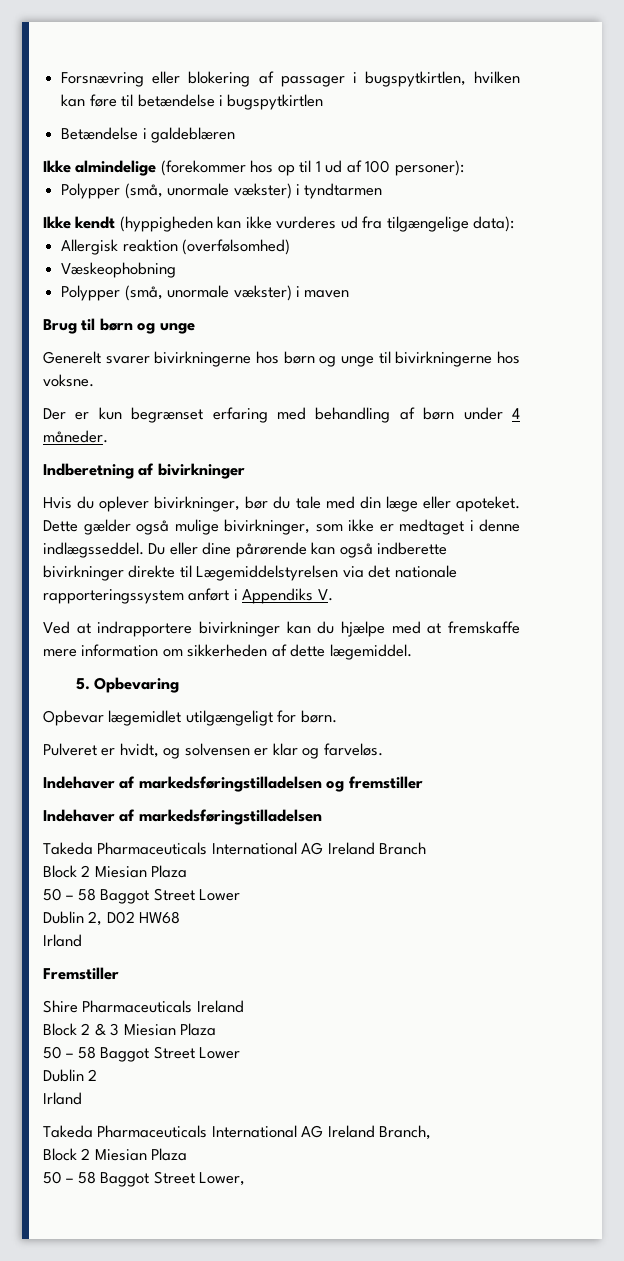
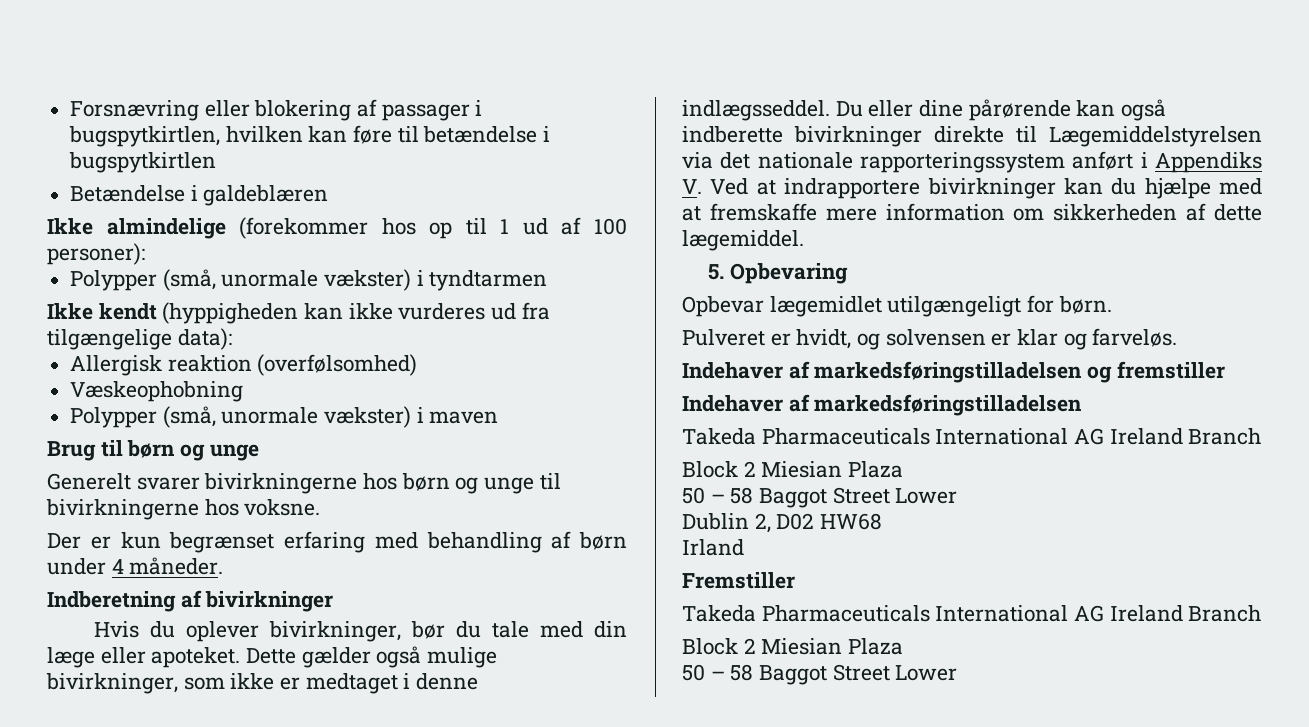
(333, 595) // -> (702, 186) none
[43,1000,244,1013] [43,1023,217,1036] [43,1046,241,1062] [43,1069,98,1082] [43,1092,82,1105] [43,1125,432,1140] [43,1148,188,1161] [43,1171,246,1187] // Shire Pharmaceuticals Ireland // Block 2 & 3 Miesian Plaza // 50 – 58 Baggot Street Lower // Dublin 2 // Irland // Takeda Pharmaceuticals International AG Ireland Branch, // Block 2 Miesian Plaza // 50 – 58 Baggot Street Lower, -> [682,605,1262,622] [682,638,904,655] [682,664,958,685] // Takeda Pharmaceuticals International AG Ireland Branch // Block 2 Miesian Plaza // 50 – 58 Baggot Street Lower

